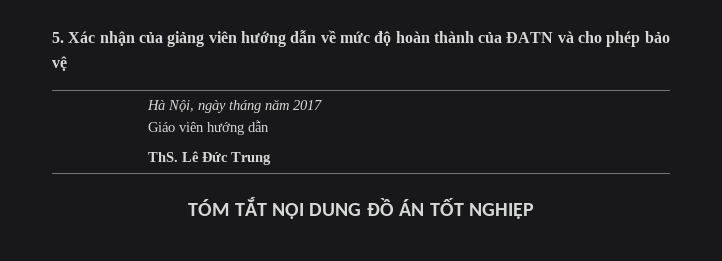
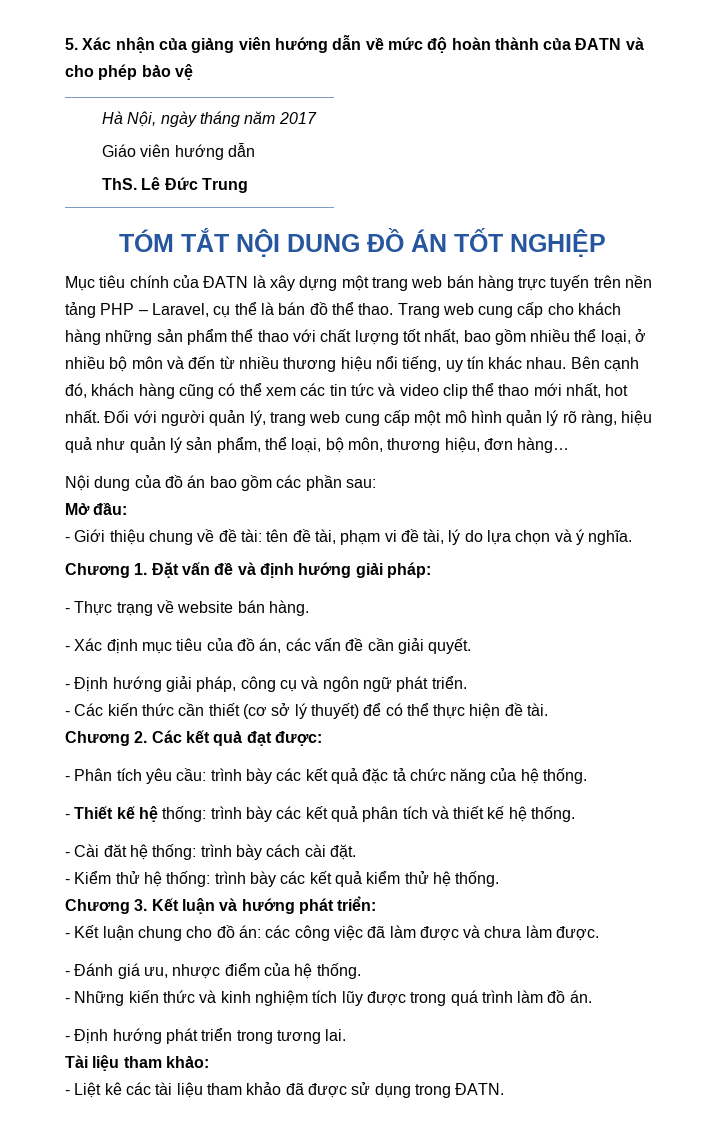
(534, 211) none -> [65,275,653,291] [65,302,622,318] [65,329,647,345] [65,356,640,372] [65,383,629,399] [65,410,653,426] [65,437,570,453] [65,475,376,491] [65,503,128,515] [65,529,633,545] [65,562,431,578] [65,600,309,616] [65,638,472,654] [65,676,467,692] [65,703,549,719] [65,730,322,746] [65,768,588,784] [65,806,576,822] [65,844,356,860] [65,871,500,887] [65,896,377,914] [65,925,600,941] [65,963,361,979] [65,990,592,1006] [65,1028,347,1044] [65,1055,209,1071] [65,1082,505,1098] // Mục tiêu chính của ĐATN là xây dựng một trang web bán hàng trực tuyến trên nền tảng PHP – Laravel, cụ thể là bán đồ thể thao. Trang web cung cấp cho khách hàng những sản phẩm thể thao với chất lượng tốt nhất, bao gồm nhiều thể loại, ở nhiều bộ môn và đến từ nhiều thương hiệu nổi tiếng, uy tín khác nhau. Bên cạnh đó, khách hàng cũng có thể xem các tin tức và video clip thể thao mới nhất, hot nhất. Đối với người quản lý, trang web cung cấp một mô hình quản lý rõ ràng, hiệu quả như quản lý sản phẩm, thể loại, bộ môn, thương hiệu, đơn hàng… // Nội dung của đồ án bao gồm các phần sau: // Mở đầu: // - Giới thiệu chung về đề tài: tên đề tài, phạm vi đề tài, lý do lựa chọn và ý nghĩa. // Chương 1. Đặt vấn đề và định hướng giải pháp: // - Thực trạng về website bán hàng. // - Xác định mục tiêu của đồ án, các vấn đề cần giải quyết. // - Định hướng giải pháp, công cụ và ngôn ngữ phát triển. // - Các kiến thức cần thiết (cơ sở lý thuyết) để có thể thực hiện đề tài. // Chương 2. Các kết quả đạt được: // - Phân tích yêu cầu: trình bày các kết quả đặc tả chức năng của hệ thống. // - Thiết kế hệ thống: trình bày các kết quả phân tích và thiết kế hệ thống. // - Cài đăt hệ thống: trình bày cách cài đặt. // - Kiểm thử hệ thống: trình bày các kết quả kiểm thử hệ thống. // Chương 3. Kết luận và hướng phát triển: // - Kết luận chung cho đồ án: các công việc đã làm được và chưa làm được. // - Đánh giá ưu, nhược điểm của hệ thống. // - Những kiến thức và kinh nghiệm tích lũy được trong quá trình làm đồ án. // - Định hướng phát triển trong tương lai. // Tài liệu tham khảo: // - Liệt kê các tài liệu tham khảo đã được sử dụng trong ĐATN.

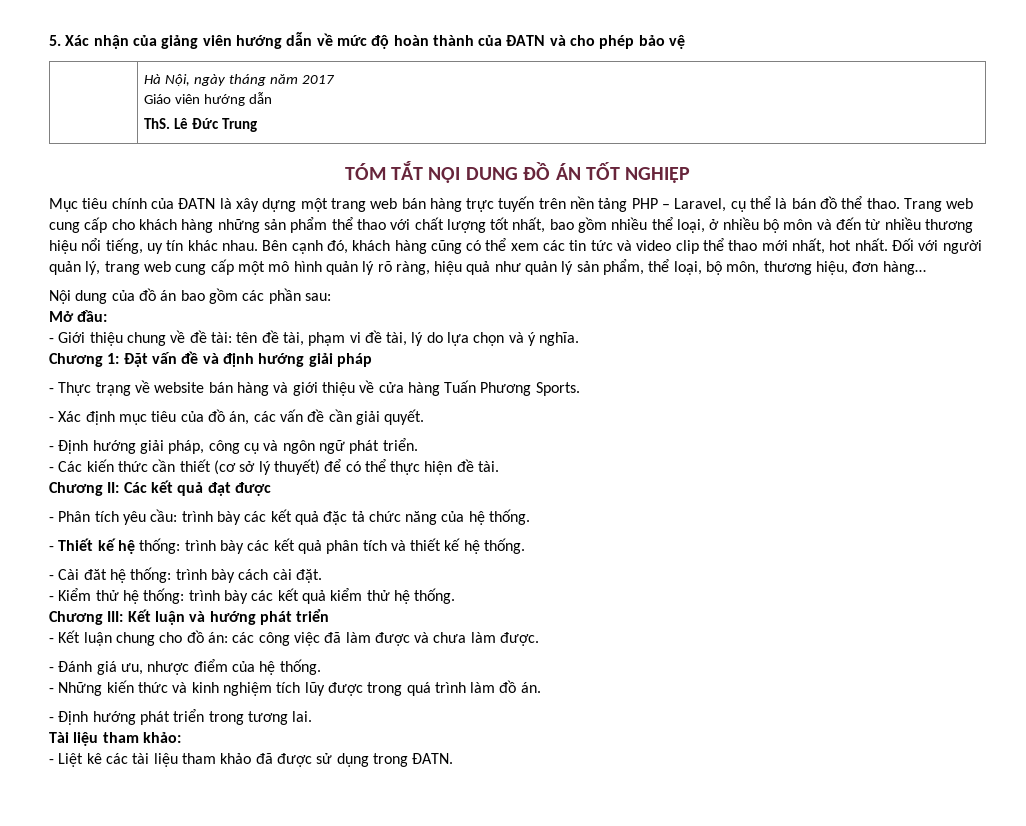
[134,563,148,575] 1. -> [107,353,120,364] 1:
[386,562,431,578] pháp: -> [336,353,372,367] pháp
[268,600,309,616] hàng. -> [236,380,580,396] hàng và giới thiệu về cửa hàng Tuấn Phương Sports.
[134,731,148,743] 2. -> [107,482,120,493] II:
[274,731,322,746] được: -> [234,482,271,496] được
[134,899,148,911] 3. -> [107,611,124,622] III:
[337,896,377,911] triển: -> [296,609,330,622] triển

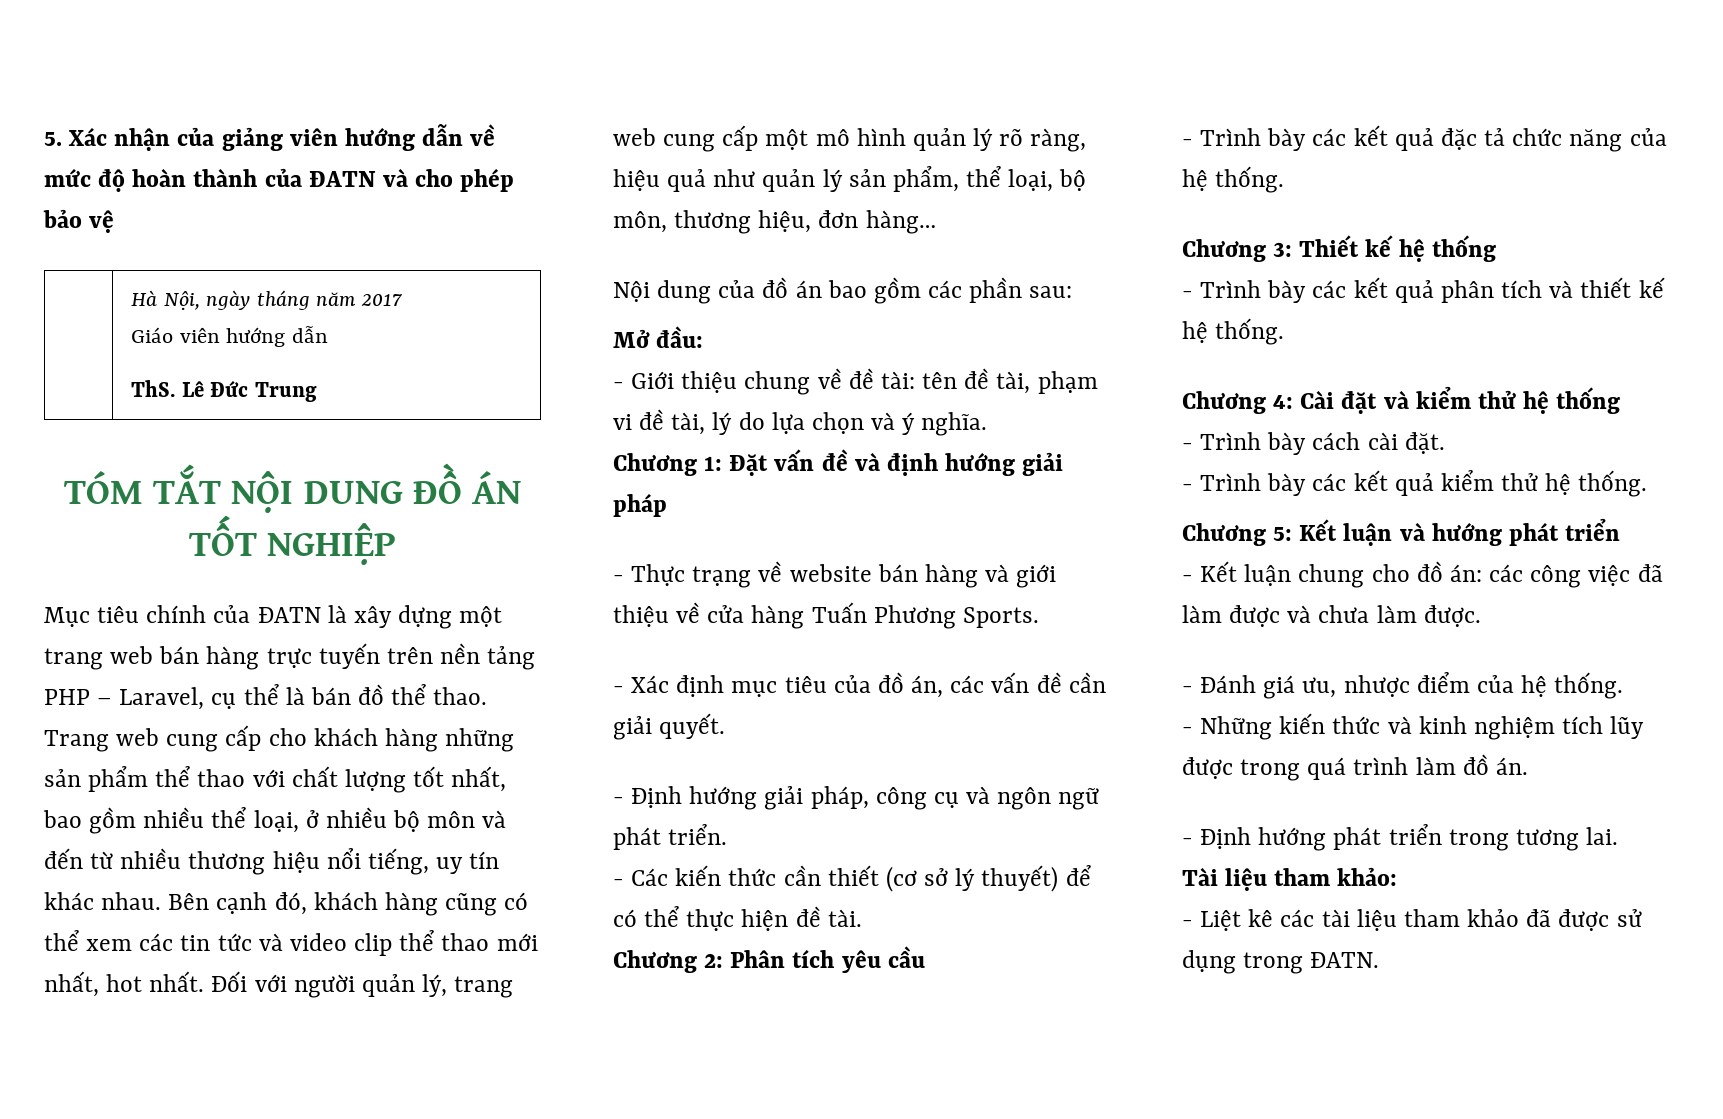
[107,480,271,496] [49,509,213,525] II: Các kết quả đạt được // - Phân tích yêu cầu: trình -> [704,946,925,973] [1182,128,1262,146] 2: Phân tích yêu cầu // - Trình
[49,546,54,551] - -> [1182,239,1293,262] Chương 3:
[139,538,216,554] thống: trình -> [1431,235,1496,262] [1182,280,1262,298] thống // - Trình
[49,567,207,583] - Cài đăt hệ thống: trình -> [1182,386,1621,414] [1182,432,1262,450] Chương 4: Cài đặt và kiểm thử hệ thống // - Trình
[58,588,220,604] Kiểm thử hệ thống: trình -> [1200,473,1262,491] Trình
[107,611,124,622] III: -> [1273,527,1293,541] 5:

